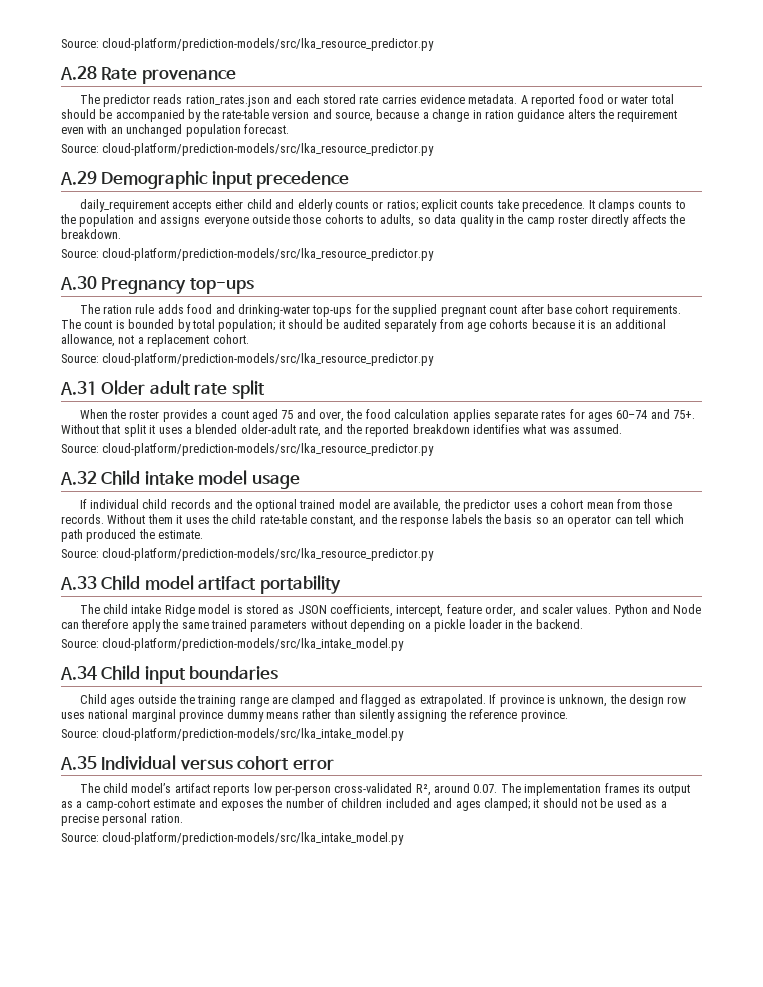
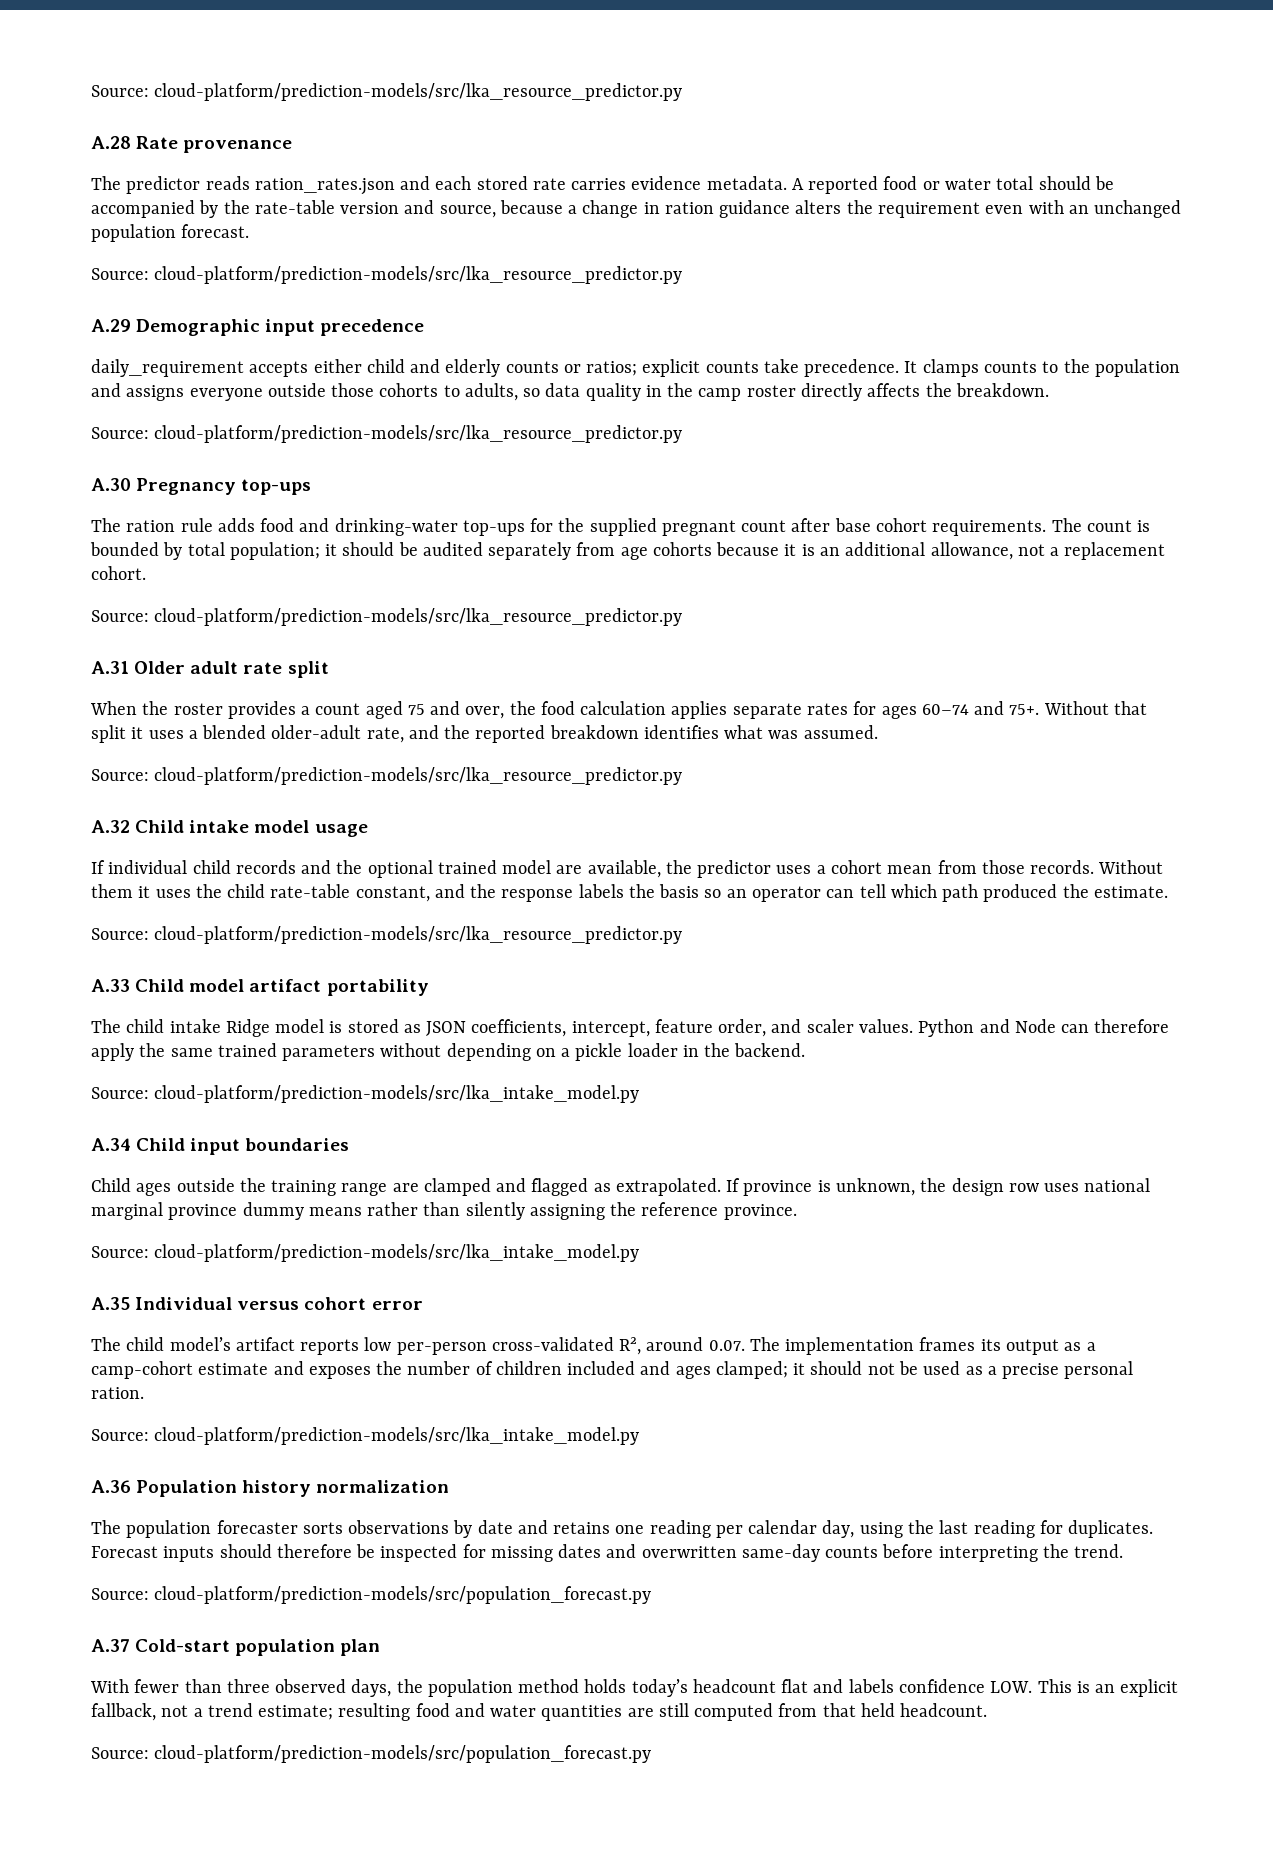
(405, 838) none -> [91,1480,450,1497] [91,1520,1154,1538] [91,1544,1124,1562] [91,1586,652,1604] [91,1639,381,1656] [90,1679,1179,1697] [91,1703,988,1721] [91,1745,652,1763] // A.36 Population history normalization // The population forecaster sorts observations by date and retains one reading per calendar day, using the last reading for duplicates. Forecast inputs should therefore be inspected for missing dates and overwritten same-day counts before interpreting the trend. // Source: cloud-platform/prediction-models/src/population_forecast.py // A.37 Cold-start population plan // With fewer than three observed days, the population method holds today’s headcount flat and labels confidence LOW. This is an explicit fallback, not a trend estimate; resulting food and water quantities are still computed from that held headcount. // Source: cloud-platform/prediction-models/src/population_forecast.py

